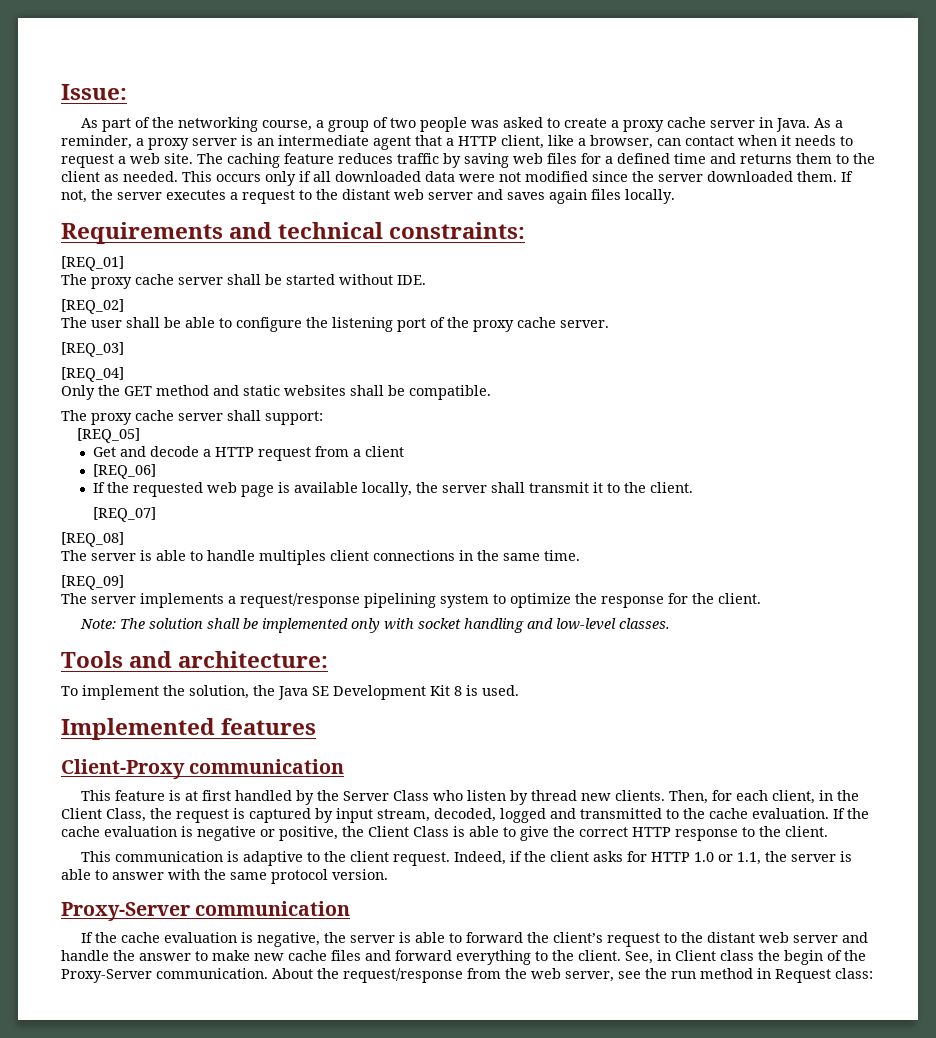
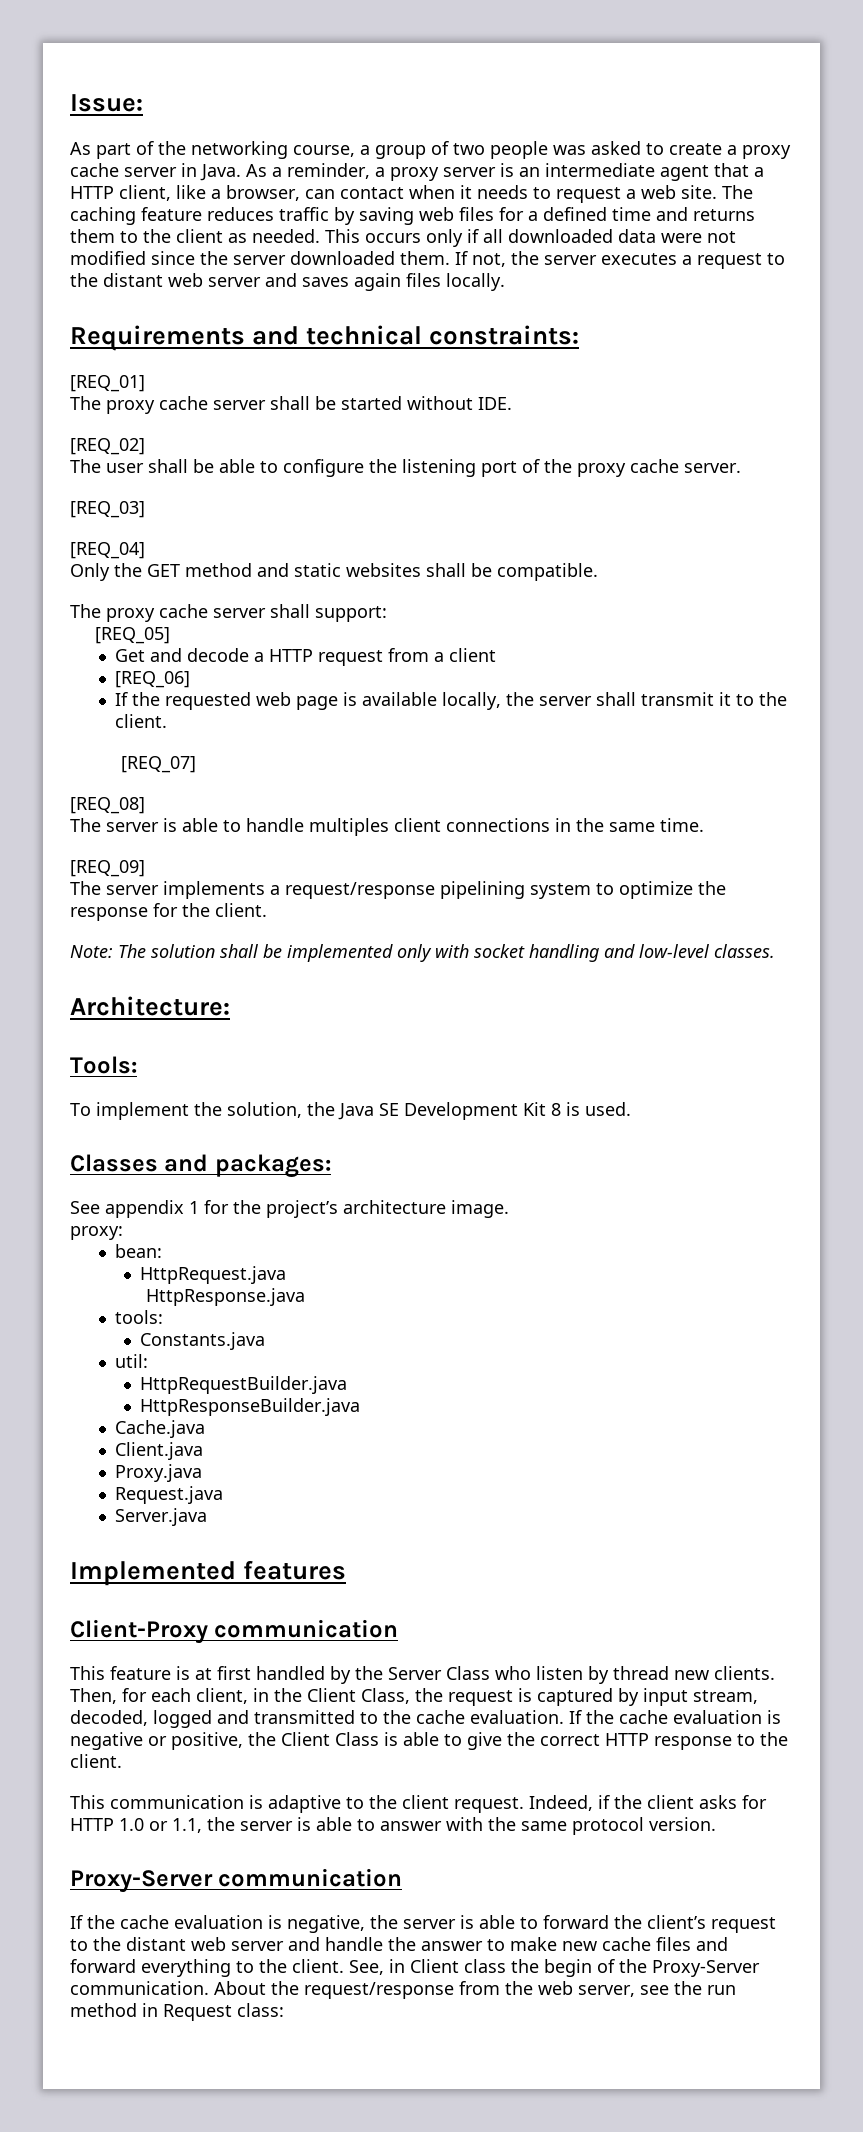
[61,651,329,668] Tools and architecture: -> [70,996,230,1016] [70,1056,137,1074] Architecture: // Tools:
(519, 690) none -> [70,1154,331,1178] [70,1200,509,1218] [70,1226,123,1240] [115,1244,163,1258] [140,1266,287,1284] [145,1288,305,1306] [115,1310,164,1324] [140,1332,266,1350] [115,1354,149,1368] [140,1376,348,1394] [140,1398,361,1416] [115,1420,206,1438] [115,1442,204,1460] [115,1464,203,1482] [115,1486,224,1504] [115,1508,208,1526] // Classes and packages: // See appendix 1 for the project’s architecture image. // proxy: // bean: // HttpRequest.java // HttpResponse.java // tools: // Constants.java // util: // HttpRequestBuilder.java // HttpResponseBuilder.java // Cache.java // Client.java // Proxy.java // Request.java // Server.java

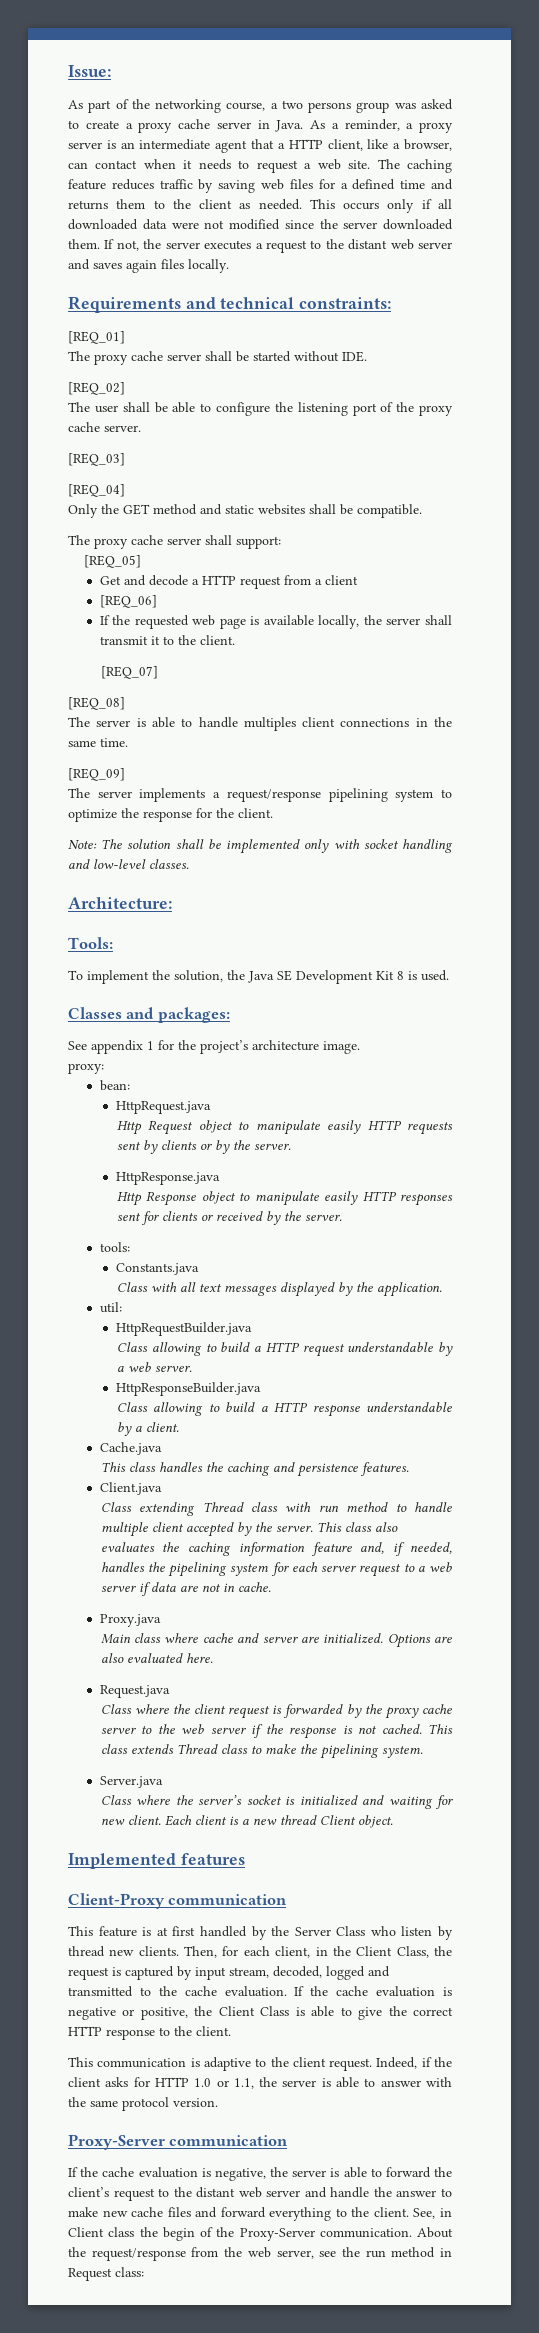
[375,141,548,159] group of two people -> [281,100,390,113] two persons group
[145,1288,305,1306] [115,1310,164,1324] [140,1332,266,1350] [115,1354,149,1368] [140,1376,348,1394] [140,1398,361,1416] [115,1420,206,1438] [115,1442,204,1460] [115,1464,203,1482] [115,1486,224,1504] [115,1508,208,1526] HttpResponse.java // tools: // Constants.java // util: // HttpRequestBuilder.java // HttpResponseBuilder.java // Cache.java // Client.java // Proxy.java // Request.java // Server.java -> [117,1120,453,1135] [117,1140,292,1154] [116,1172,221,1185] [117,1191,453,1206] [117,1211,343,1225] [99,1242,130,1252] [116,1263,200,1275] [117,1282,443,1297] [99,1302,122,1313] [116,1322,253,1336] [117,1342,453,1357] [117,1362,193,1372] [116,1382,262,1396] [117,1402,452,1417] [117,1422,180,1436] [99,1442,162,1455] [100,1462,409,1477] [99,1482,162,1495] [100,1502,452,1516] [100,1522,398,1537] [100,1542,452,1556] [100,1562,453,1577] [100,1582,271,1596] [99,1614,161,1627] [100,1633,453,1648] [100,1653,213,1663] [99,1685,170,1698] [100,1704,452,1719] [100,1724,453,1739] [100,1744,423,1759] [99,1776,163,1788] [100,1795,453,1809] [100,1815,393,1828] Http Request object to manipulate easily HTTP requests sent by clients or by the server. // HttpResponse.java // Http Response object to manipulate easily HTTP responses sent for clients or received by the server. // tools: // Constants.java // Class with all text messages displayed by the application. // util: // HttpRequestBuilder.java // Class allowing to build a HTTP request understandable by a web server. // HttpResponseBuilder.java // Class allowing to build a HTTP response understandable by a client. // Cache.java // This class handles the caching and persistence features. // Client.java // Class extending Thread class with run method to handle multiple client accepted by the server. This class also evaluates the caching information feature and, if needed, handles the pipelining system for each server request to a web server if data are not in cache. // Proxy.java // Main class where cache and server are initialized. Options are also evaluated here. // Request.java // Class where the client request is forwarded by the proxy cache server to the web server if the response is not cached. This class extends Thread class to make the pipelining system. // Server.java // Class where the server’s socket is initialized and waiting for new client. Each client is a new thread Client object.

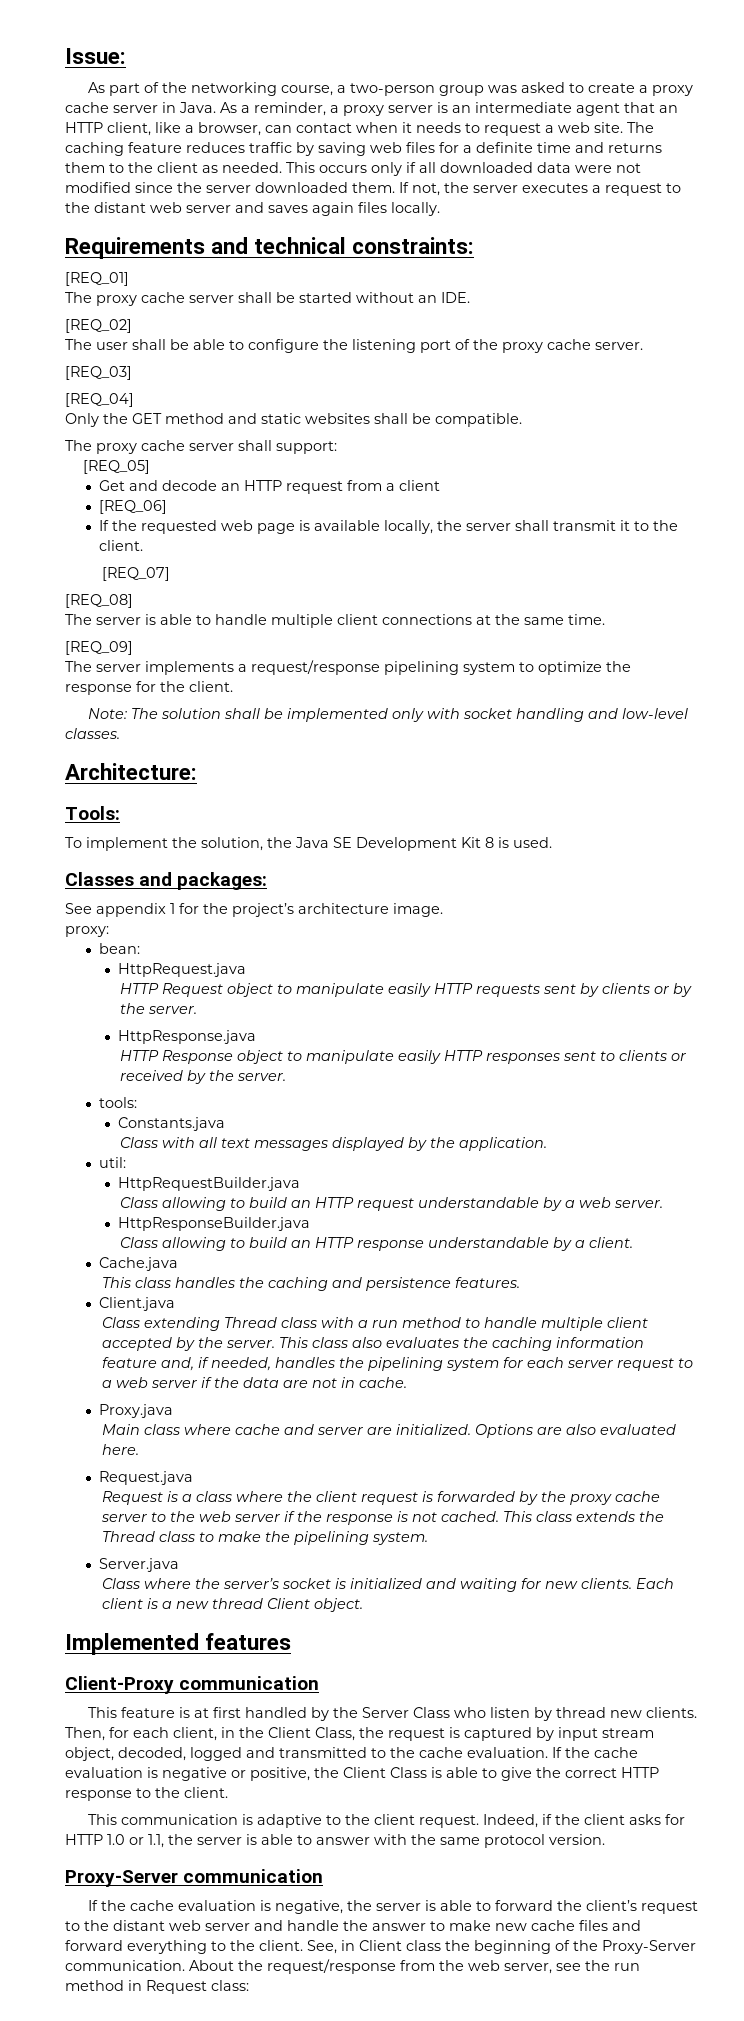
[281,100,352,113] two persons -> [349,83,435,96] two-person
[277,143,285,149] a -> [659,105,678,113] an
[352,179,396,190] defined -> [476,142,533,153] definite
(339, 356) none -> [418,295,437,303] an
[191,579,199,585] a -> [221,483,241,491] an
[243,717,296,731] multiples -> [271,614,333,628] multiple
[415,718,428,727] in -> [476,615,491,625] at
[117,1121,143,1135] Http -> [120,983,160,994] HTTP
[117,1192,143,1206] Http -> [120,1050,160,1061] HTTP
[141,1211,160,1225] for -> [600,1051,616,1061] to
[254,1346,262,1352] a -> [291,1200,312,1208] an
[260,1406,268,1412] a -> [291,1240,312,1248] an
(312, 1507) none -> [357,1320,368,1328] a
(151, 1589) none -> [213,1377,239,1388] the
[100,1704,132,1714] Class -> [101,1491,232,1505] Request is a class
(174, 1749) none -> [638,1511,664,1522] the
[127,1815,161,1825] client. -> [580,1578,632,1589] clients.
[229,1967,269,1978] stream, -> [602,1728,654,1738] [65,1747,114,1761] stream object,
[162,2227,195,2241] begin -> [474,1940,551,1954] beginning

